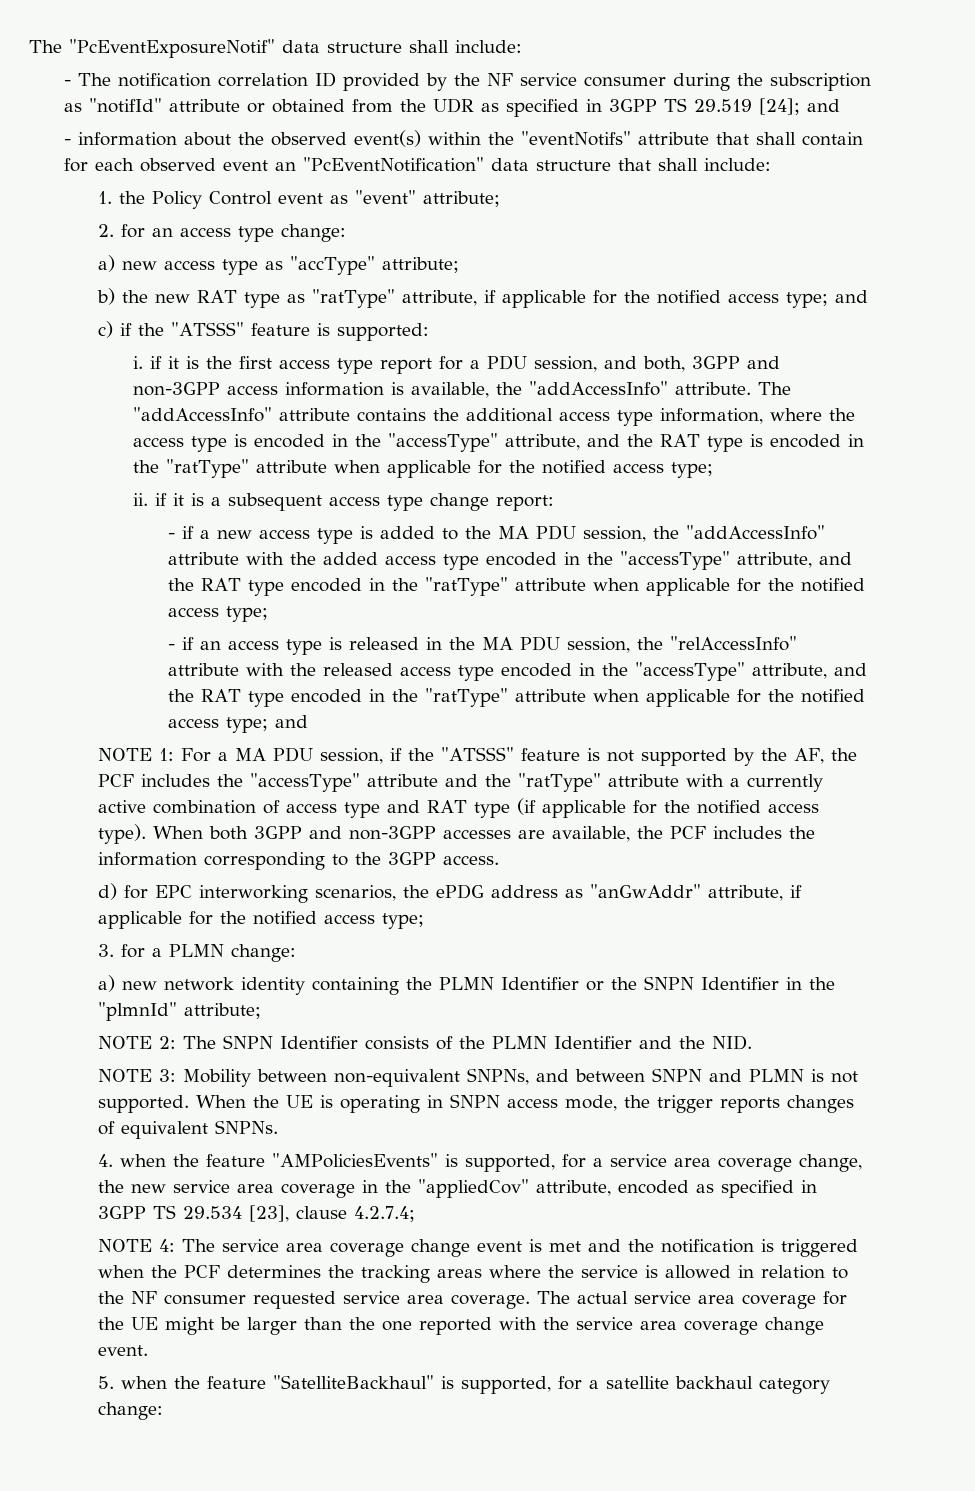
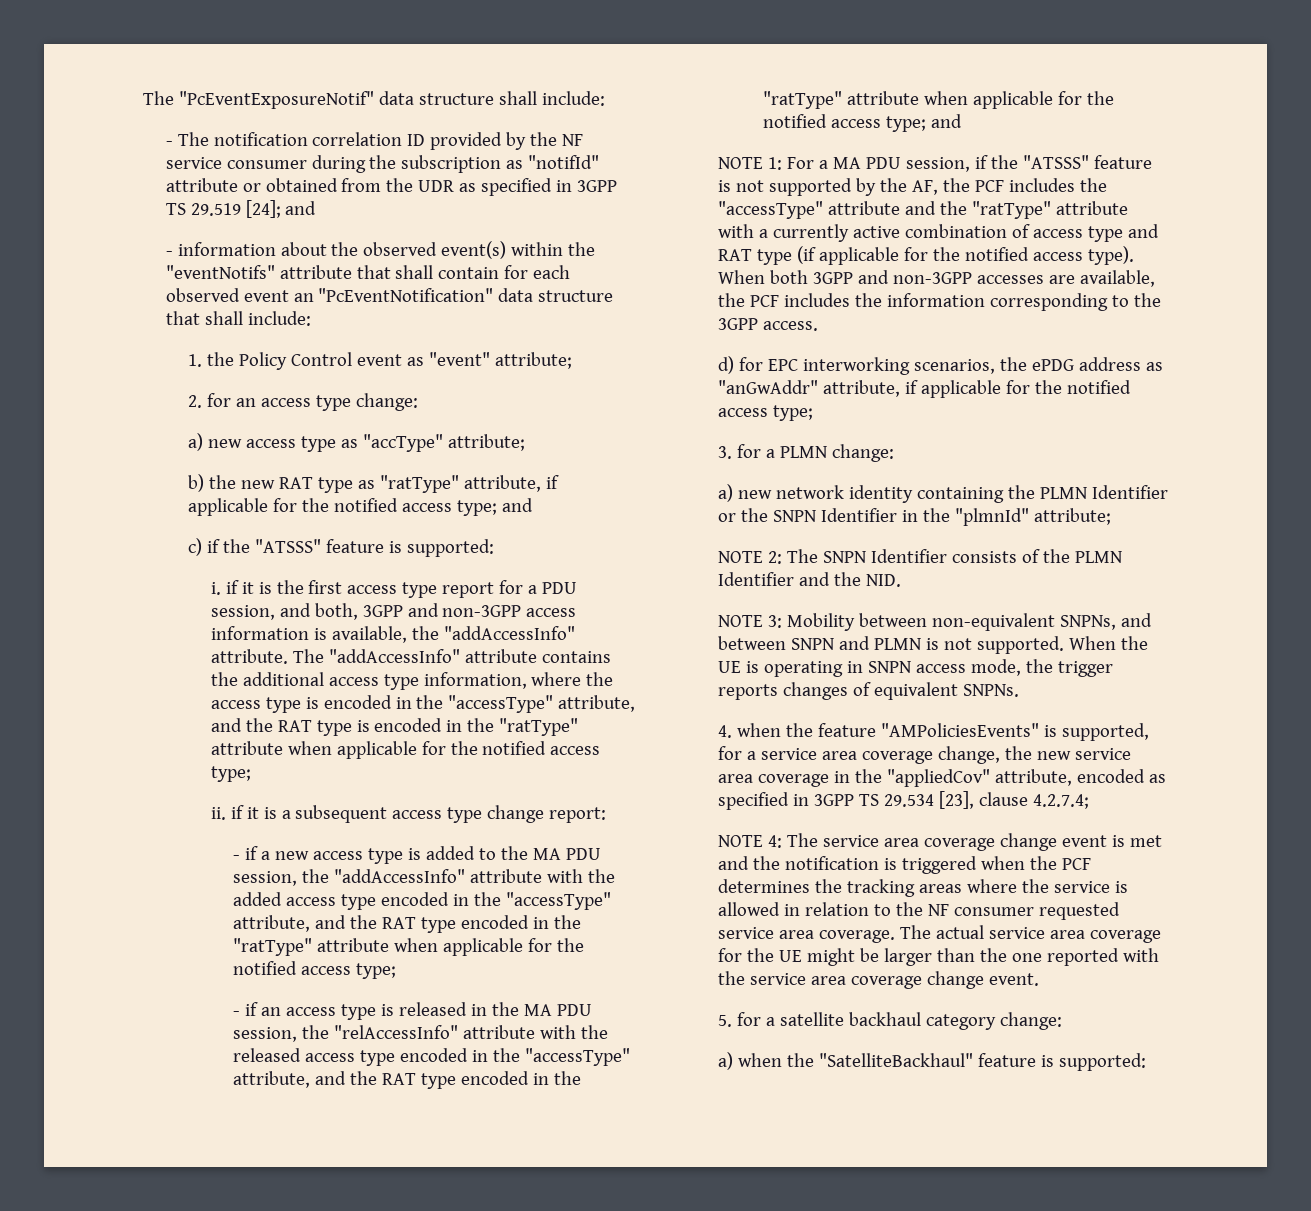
[121,1375,552,1394] when the feature "SatelliteBackhaul" is supported, -> (733, 1021) none
(164, 1411) none -> [718,1052,1146,1071] // a) when the "SatelliteBackhaul" feature is supported:

